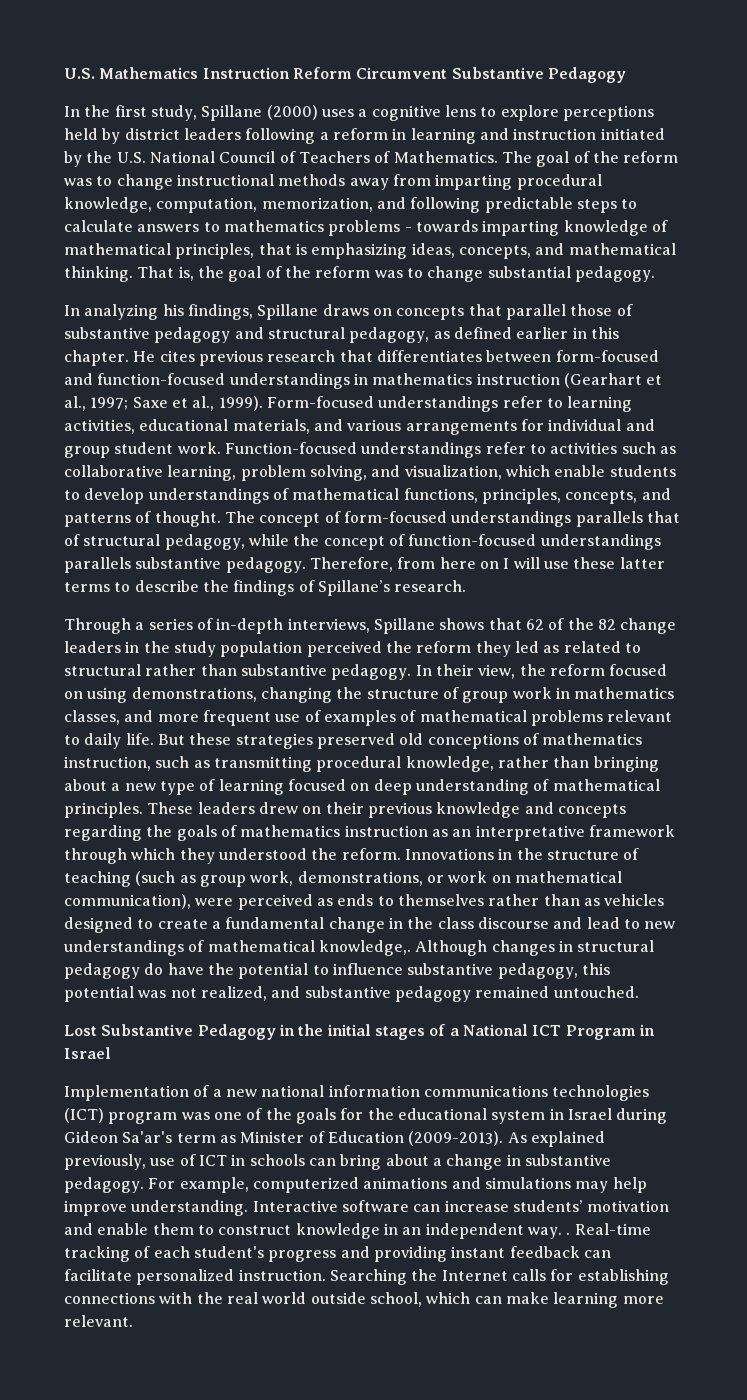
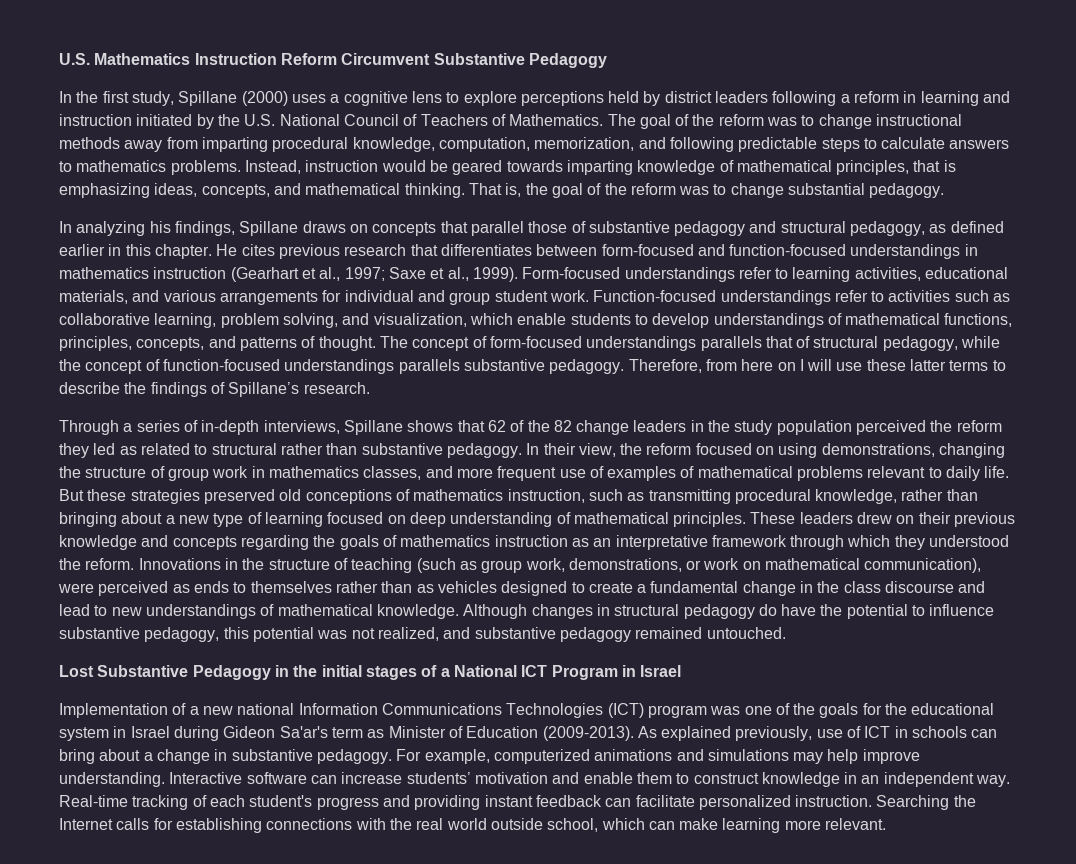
[328,220,412,236] problems - -> [170,160,503,175] problems. Instead, instruction would be geared
[318,940,411,956] knowledge,. -> [376,604,459,619] knowledge.
[328,1085,650,1101] information communications technologies -> [298,703,604,718] Information Communications Technologies
[566,1232,571,1235] . -> (1011, 781) none

